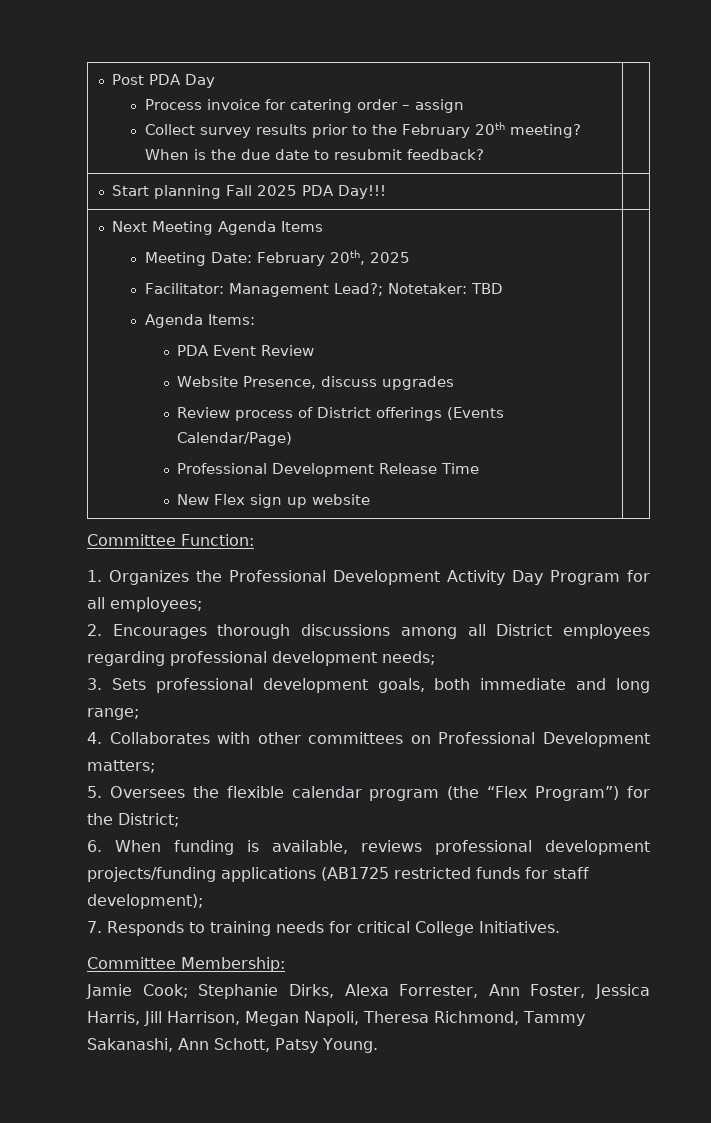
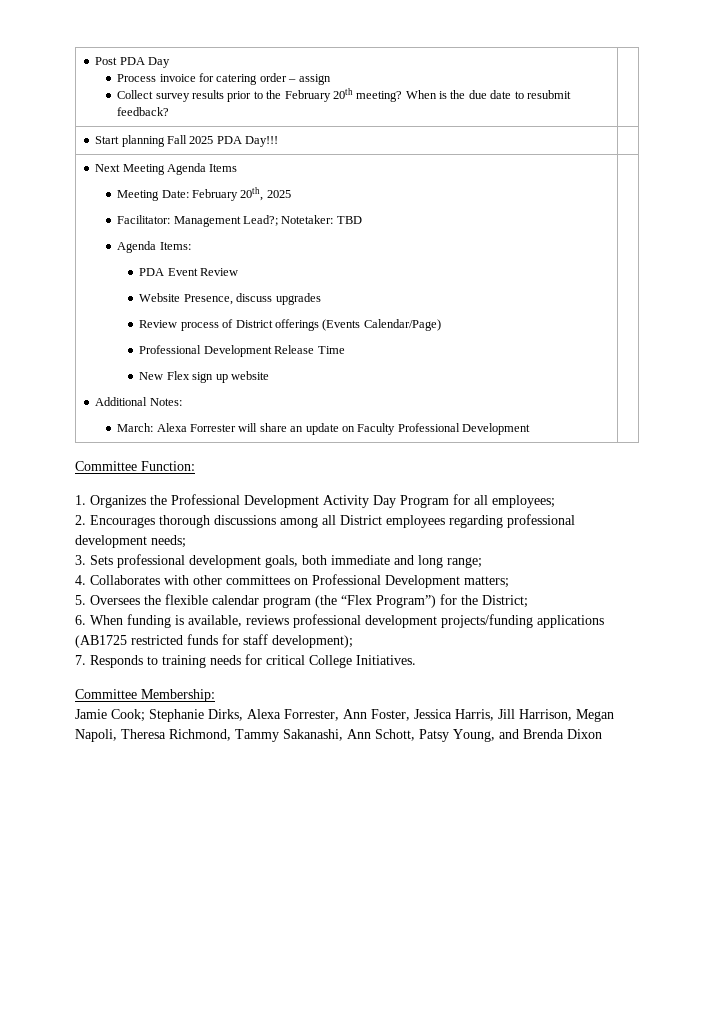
(370, 499) none -> [95,397,182,406] [117,423,531,435] // Additional Notes: // March: Alexa Forrester will share an update on Faculty Professional Development
[322,1038,378,1053] Young. -> [453,729,602,742] Young, and Brenda Dixon

